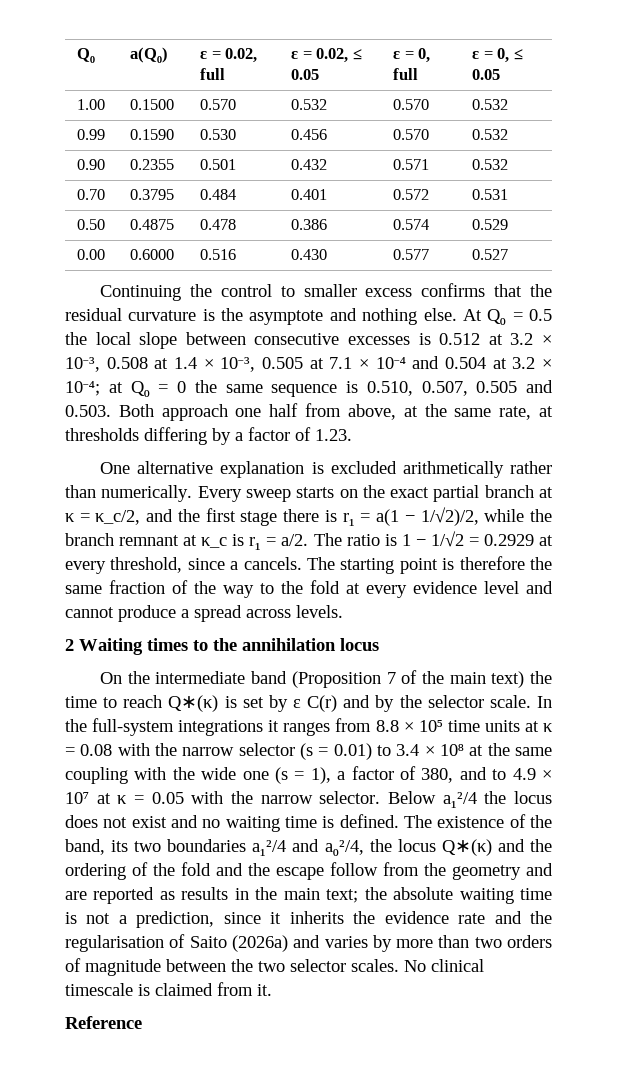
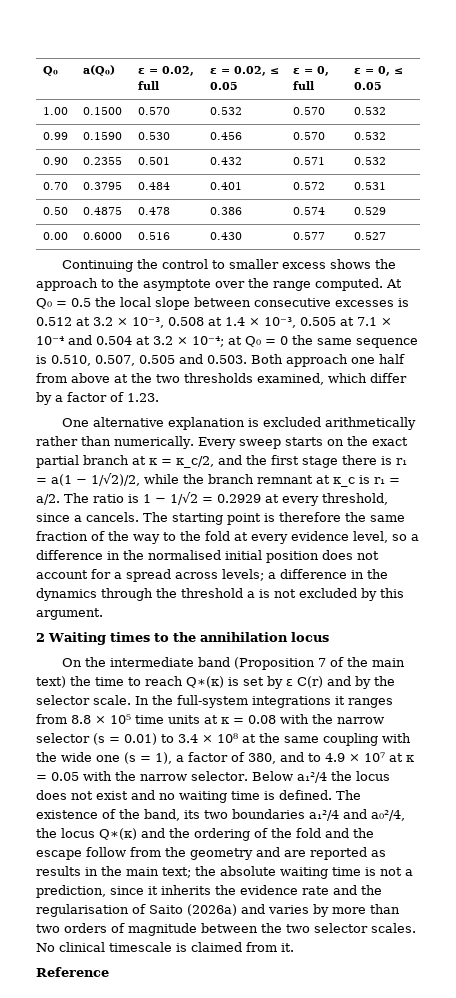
[421,283,552,297] [65,308,457,325] confirms that the residual curvature is the asymptote and nothing else. -> [330,259,397,269] [36,278,383,291] shows the approach to the asymptote over the range computed.
[347,404,553,420] [65,427,207,445] above, at the same rate, at thresholds differing -> [71,373,407,385] above at the two thresholds examined, which differ
[484,581,553,594] [65,605,343,622] level and cannot produce a spread across levels. -> [353,531,419,543] [36,550,379,563] [36,569,388,582] [36,588,404,601] [36,608,103,620] level, so a difference in the normalised initial position does not account for a spread across levels; a difference in the dynamics through the threshold a is not excluded by this argument.

